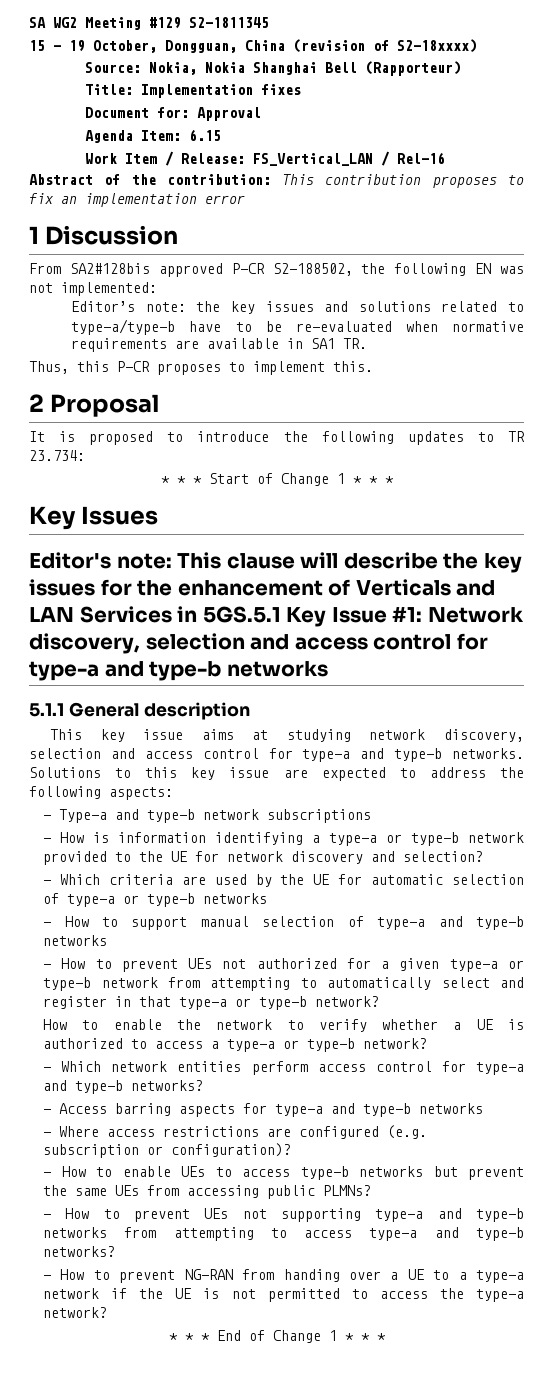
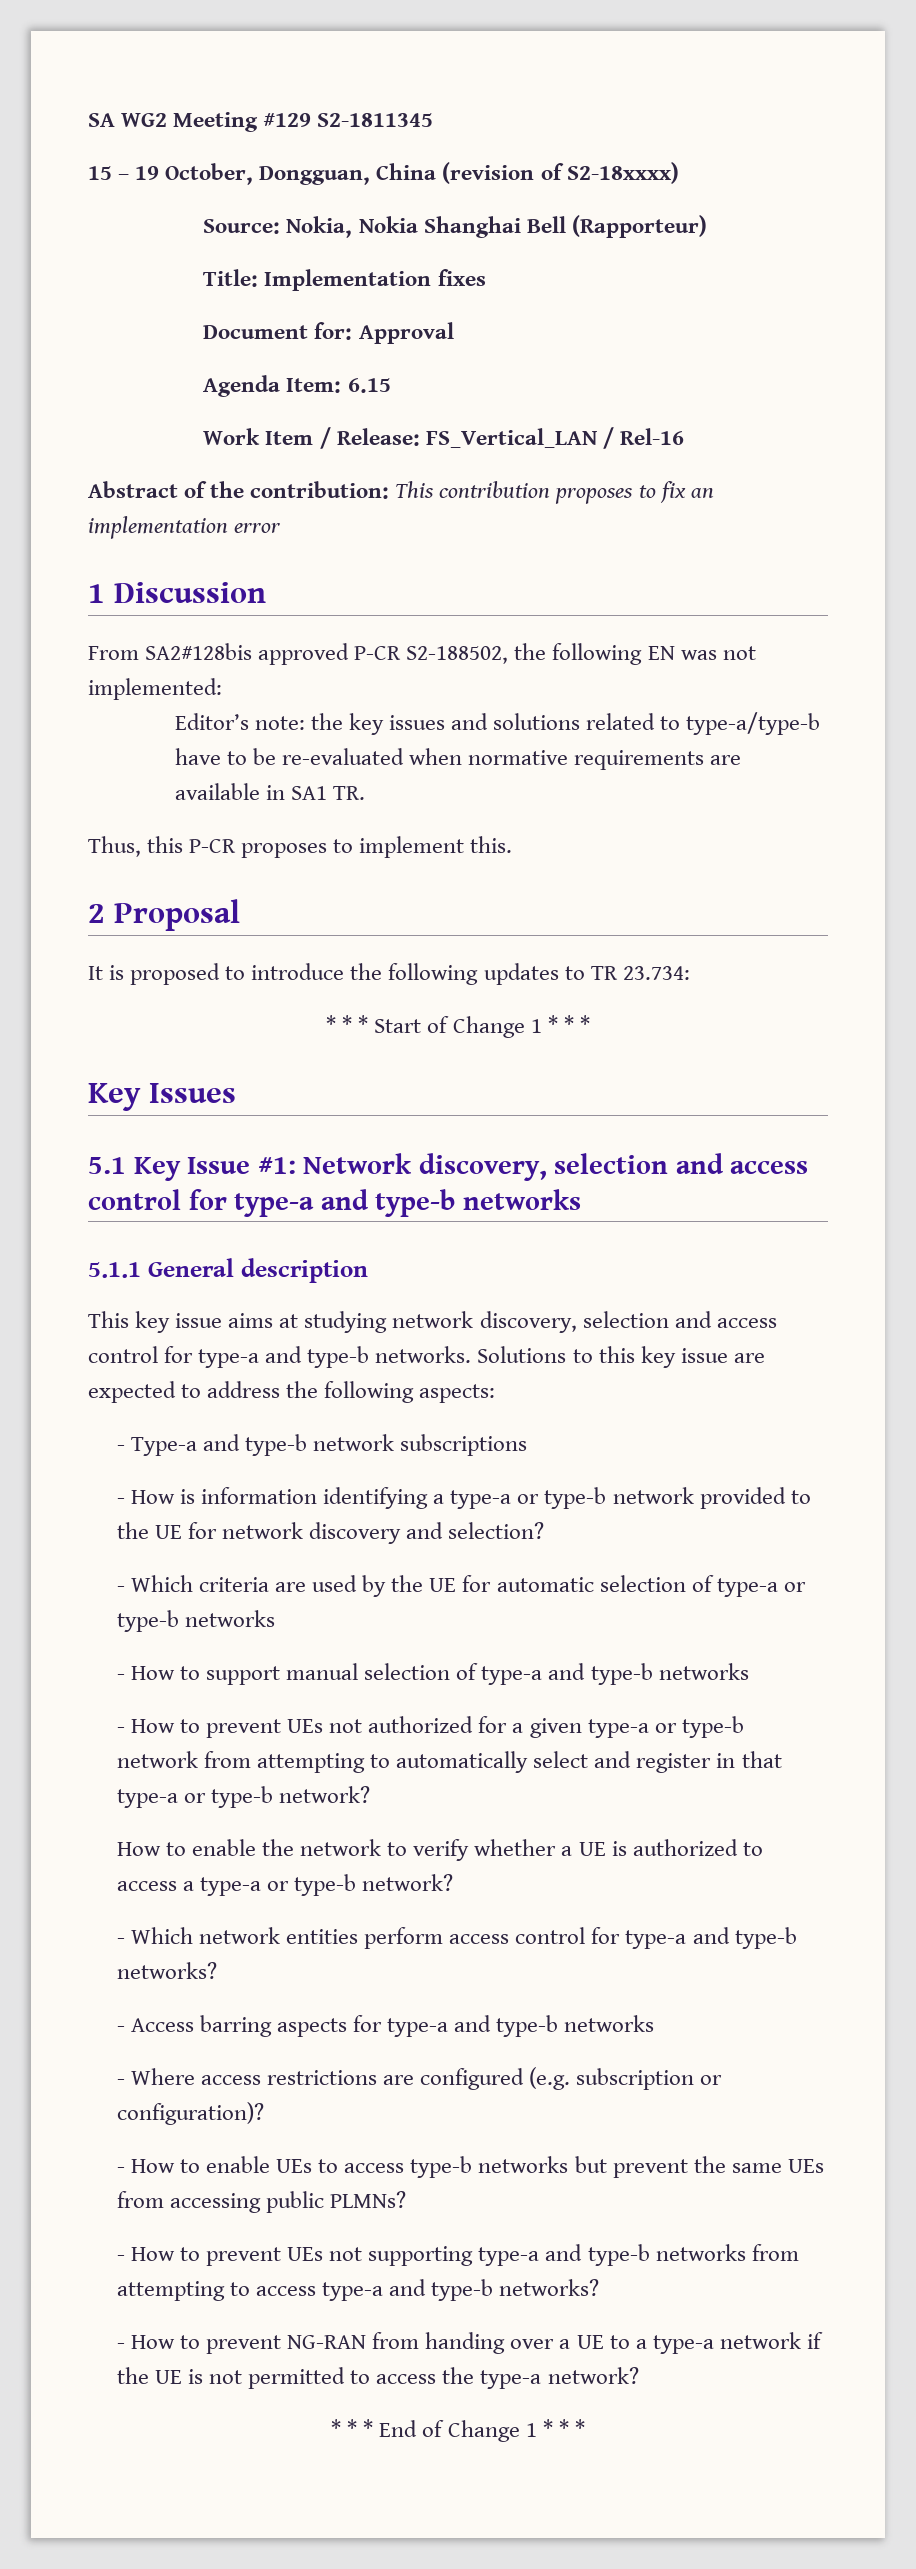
[29,552,522,573] [29,579,496,596] [29,606,281,623] Editor's note: This clause will describe the key issues for the enhancement of Verticals and LAN Services in 5GS.5.1 -> [88,1157,126,1174] 5.1

